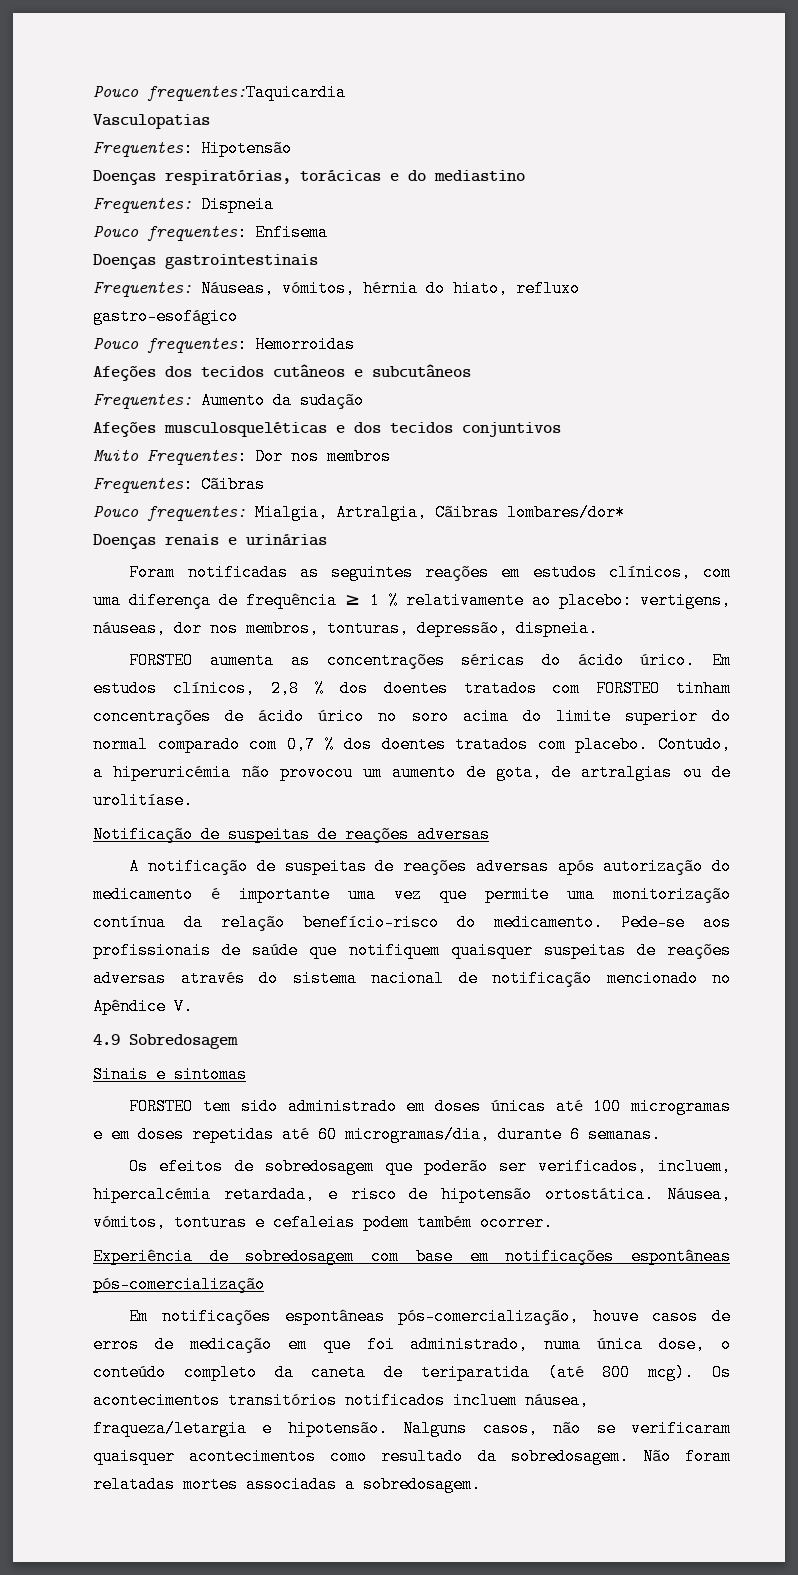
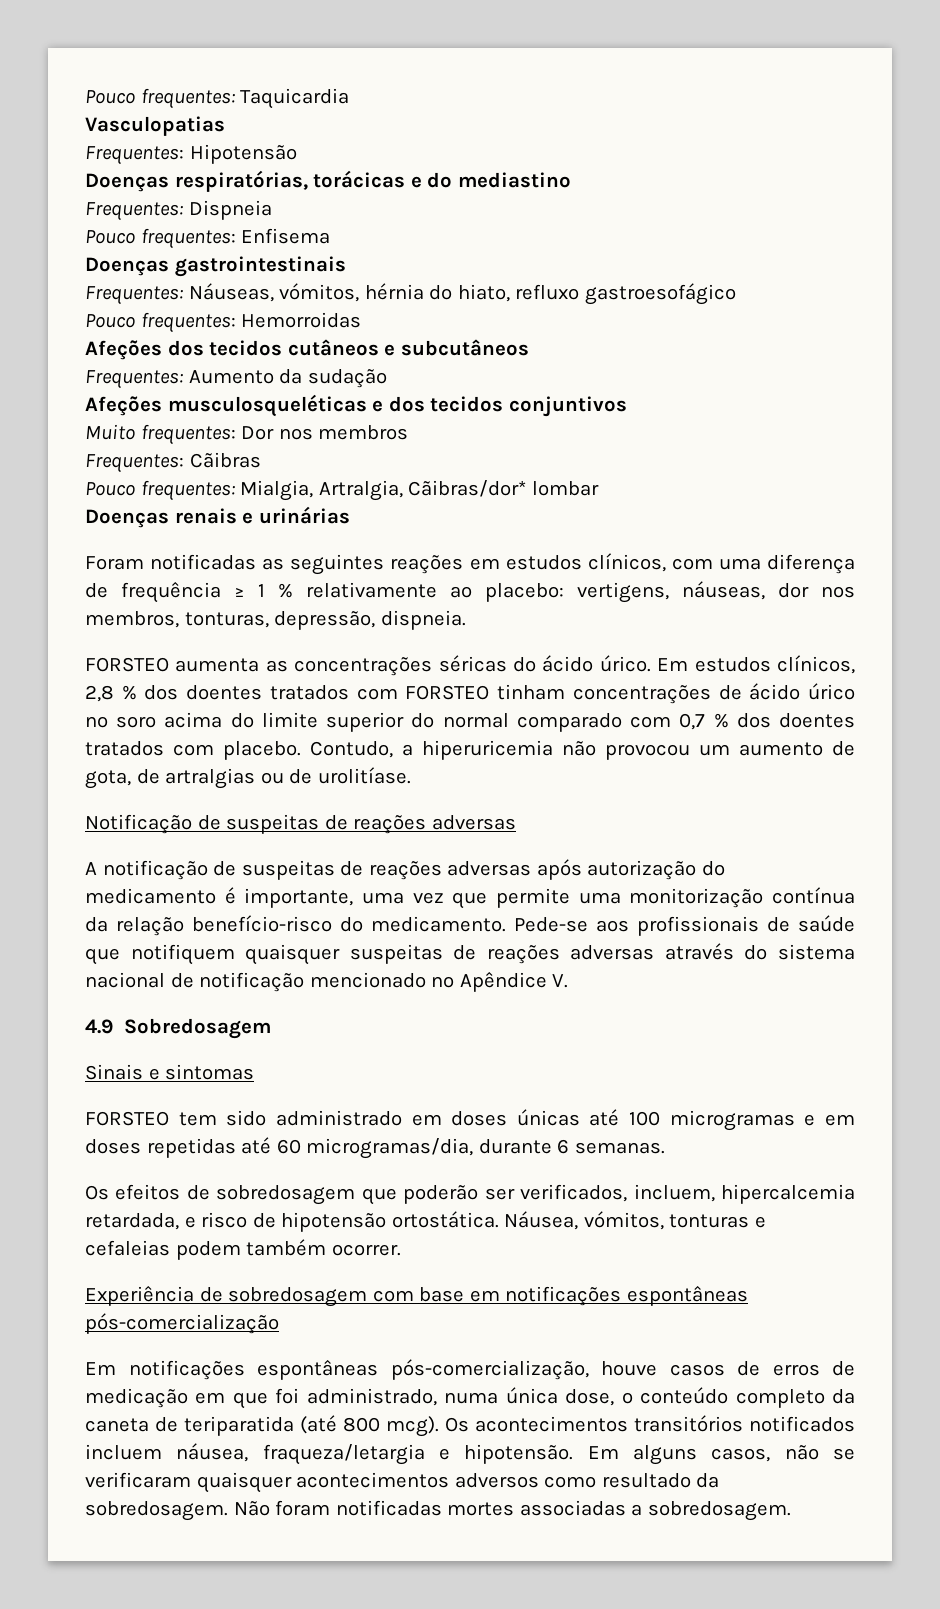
[93,84,346,101] Pouco frequentes:Taquicardia -> [85,88,350,109] Pouco frequentes: Taquicardia
[93,308,238,325] gastro-esofágico -> [584,283,736,305] gastroesofágico
[147,448,247,465] Frequentes: -> [140,424,236,445] frequentes:
[435,504,625,521] Cãibras lombares/dor* -> [408,480,599,497] Cãibras/dor* lombar
[113,764,232,781] hiperuricémia -> [422,740,553,760] hiperuricemia
[238,886,330,903] importante -> [244,888,354,908] importante,
[93,1186,211,1203] hipercalcémia -> [721,1184,856,1204] hipercalcemia
[403,1420,468,1437] Nalguns -> [587,1445,697,1465] Em alguns
(317, 1456) none -> [454,1473,539,1488] adversos
[93,1476,175,1493] relatadas -> [335,1500,442,1516] notificadas

